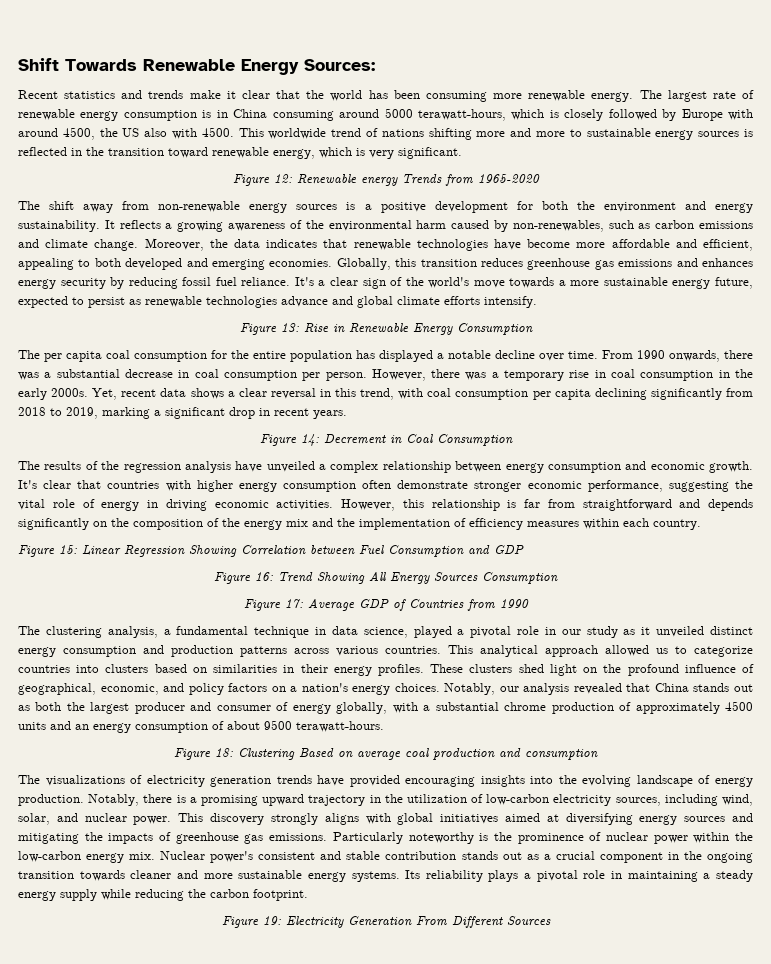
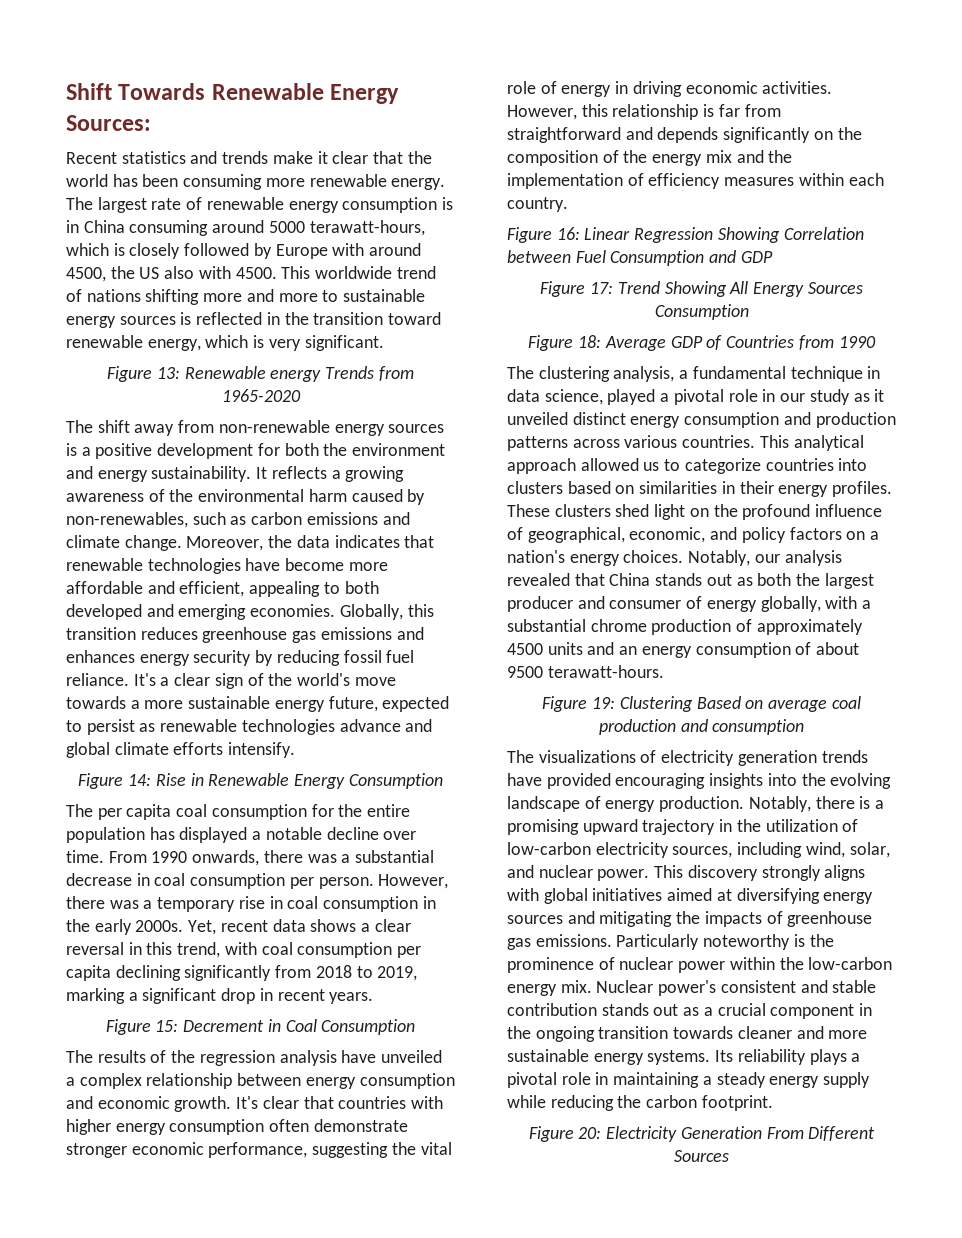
[273,174,292,183] 12: -> [156,367,180,379] 13:
[280,323,299,332] 13: -> [128,774,152,786] 14:
[300,434,319,446] 14: -> [155,1020,179,1032] 15:
[59,545,77,554] 15: -> [556,227,580,240] 16:
[255,572,273,581] 16: -> [590,282,614,294] 17:
[284,599,303,608] 17: -> [578,335,602,348] 18:
[215,748,233,757] 18: -> [592,697,616,709] 19:
[262,916,281,925] 19: -> [578,1127,602,1139] 20:

